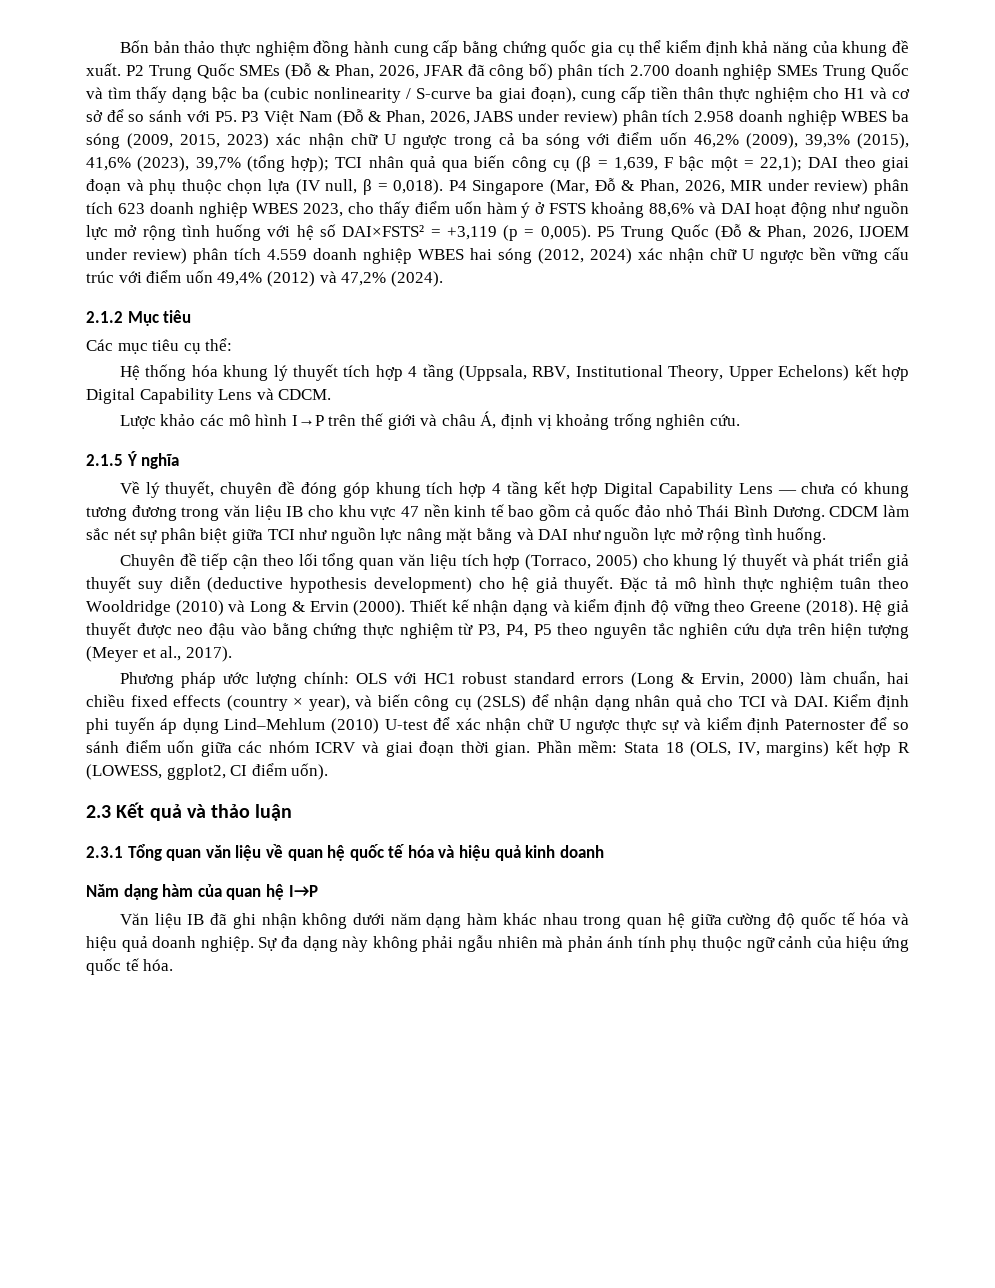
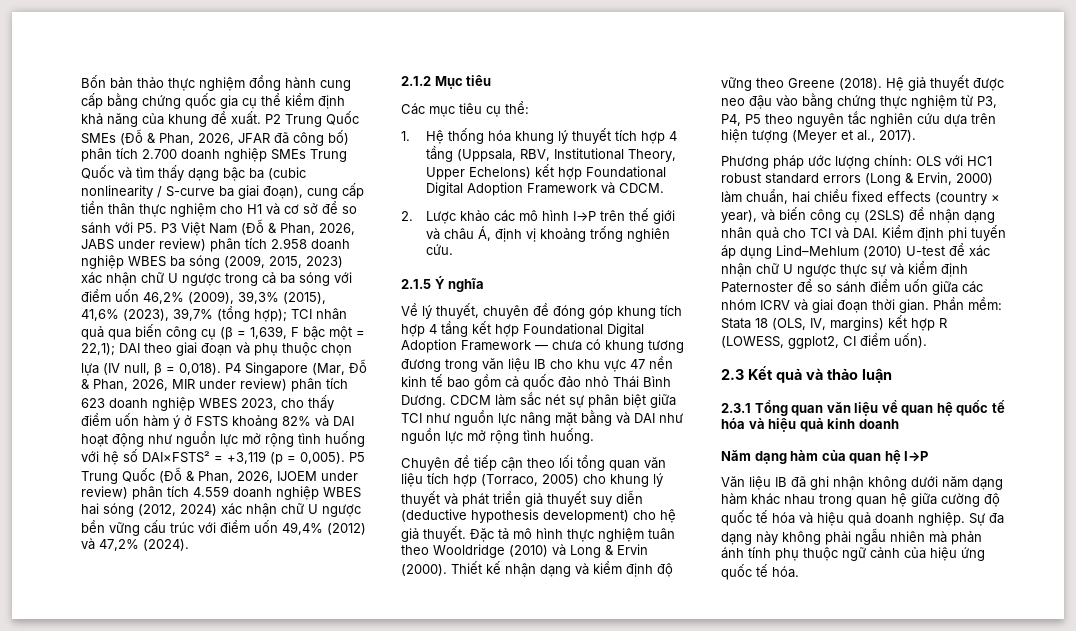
[648,203,694,217] 88,6% -> [282,416,311,426] 82%
(233, 344) none -> [401,131,410,141] 1.
[86,388,253,404] Digital Capability Lens -> [585,166,666,178] [425,182,597,196] Foundational Digital Adoption Framework
(332, 394) none -> [401,211,413,221] 2.
[604,482,773,498] Digital Capability Lens -> [523,323,644,337] [401,339,531,353] Foundational Digital Adoption Framework

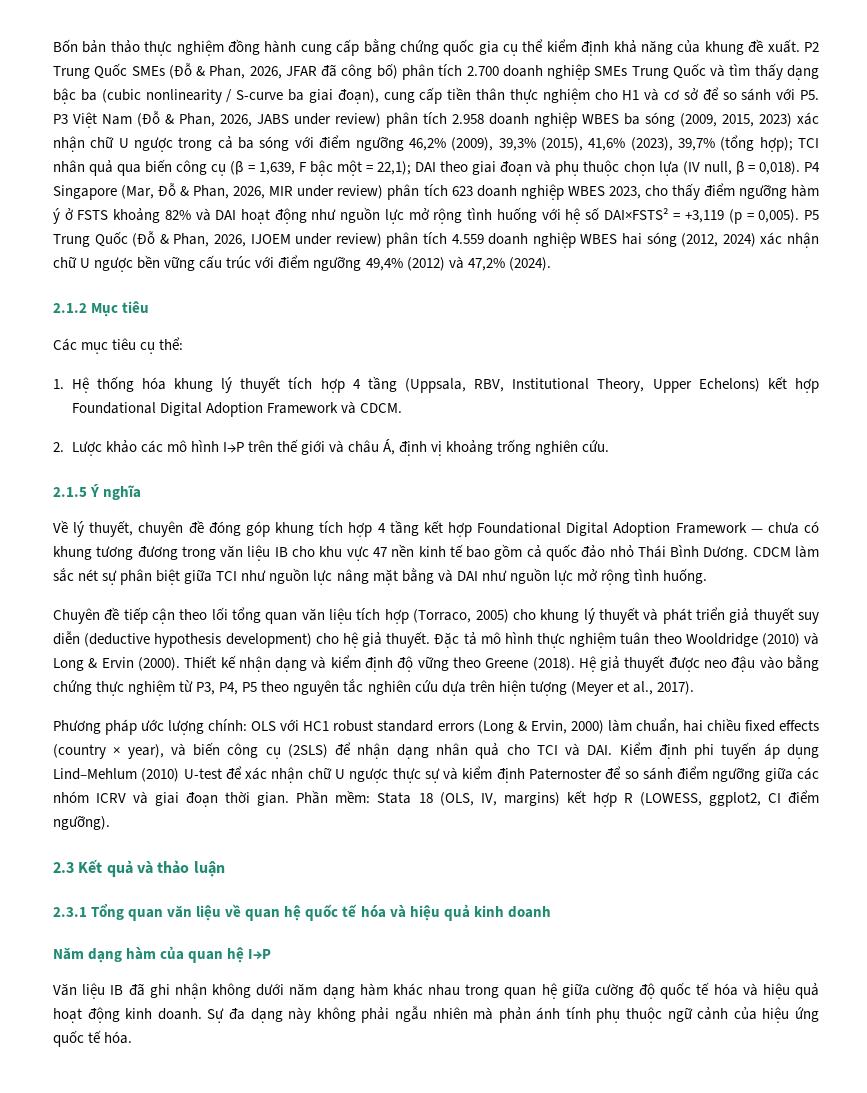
[115,289,139,302] uốn -> [355,136,404,151] ngưỡng
[115,413,139,426] uốn -> [738,184,787,199] ngưỡng
[254,520,278,533] uốn -> [313,256,362,271] ngưỡng
[904,279,928,292] uốn -> [712,767,761,782] ngưỡng
[894,333,927,348] uốn). -> [53,815,110,830] ngưỡng).
[875,512,965,526] doanh nghiệp. -> [53,1007,202,1023] hoạt động kinh doanh.

